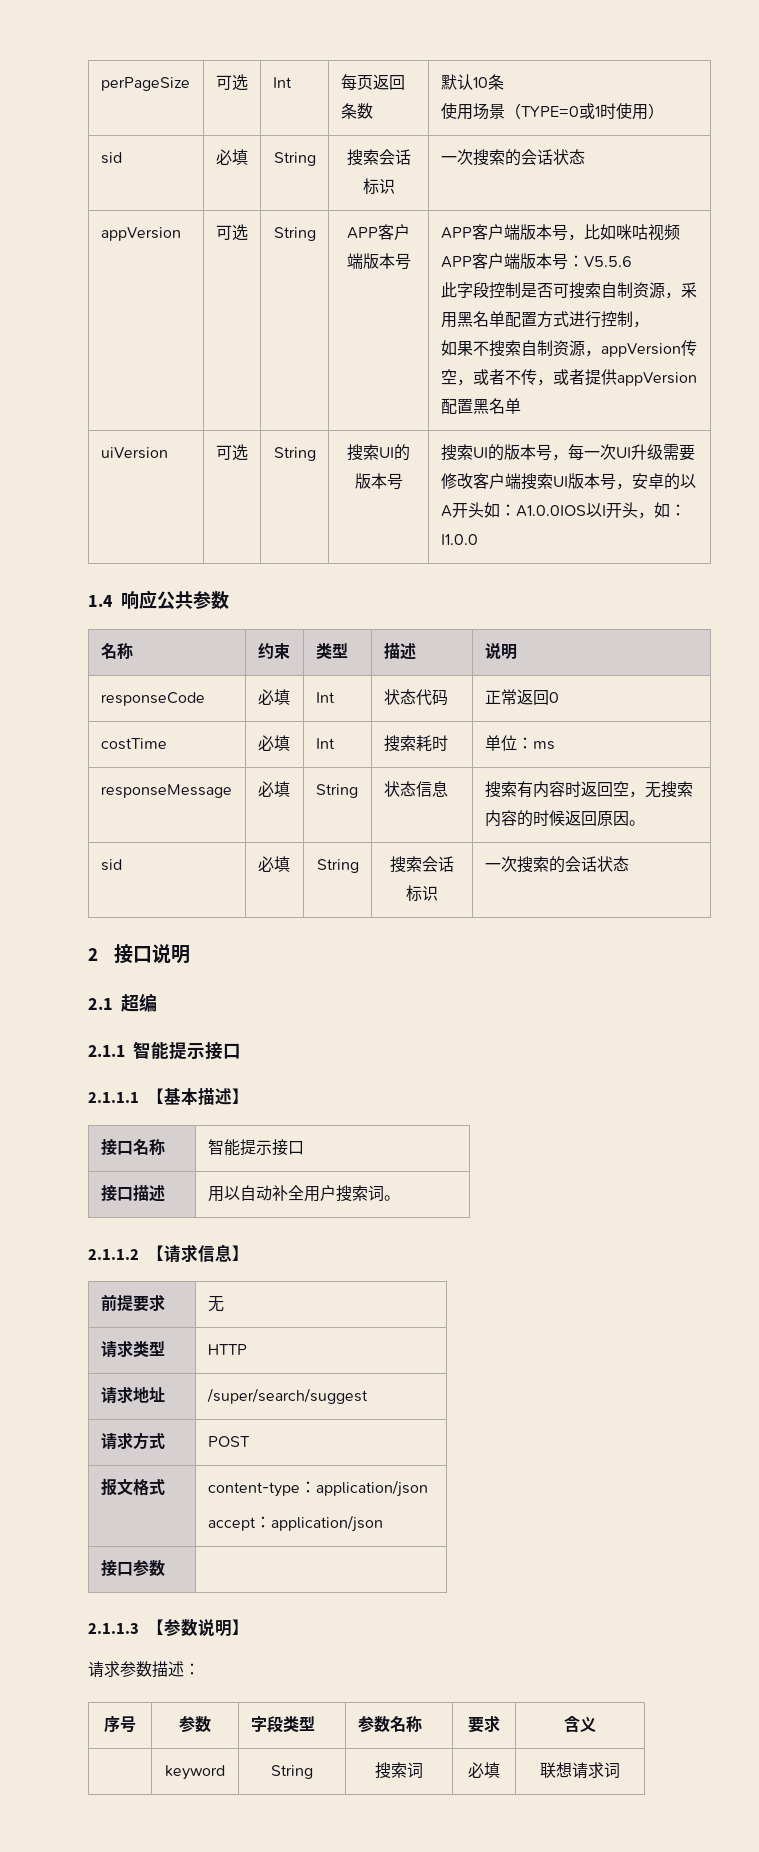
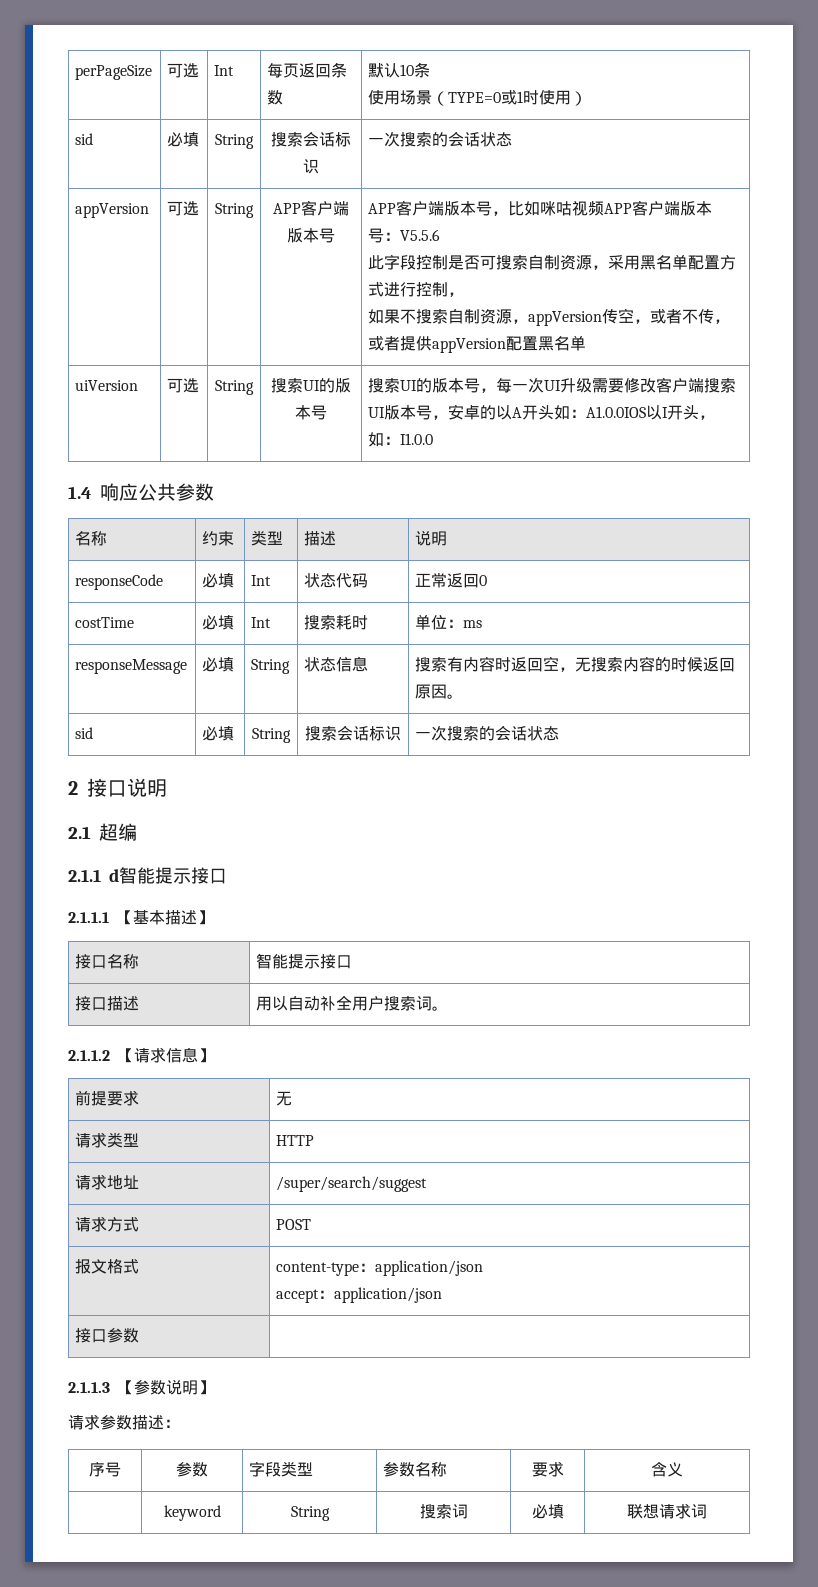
(125, 1051) none -> [109,869,119,882] d

